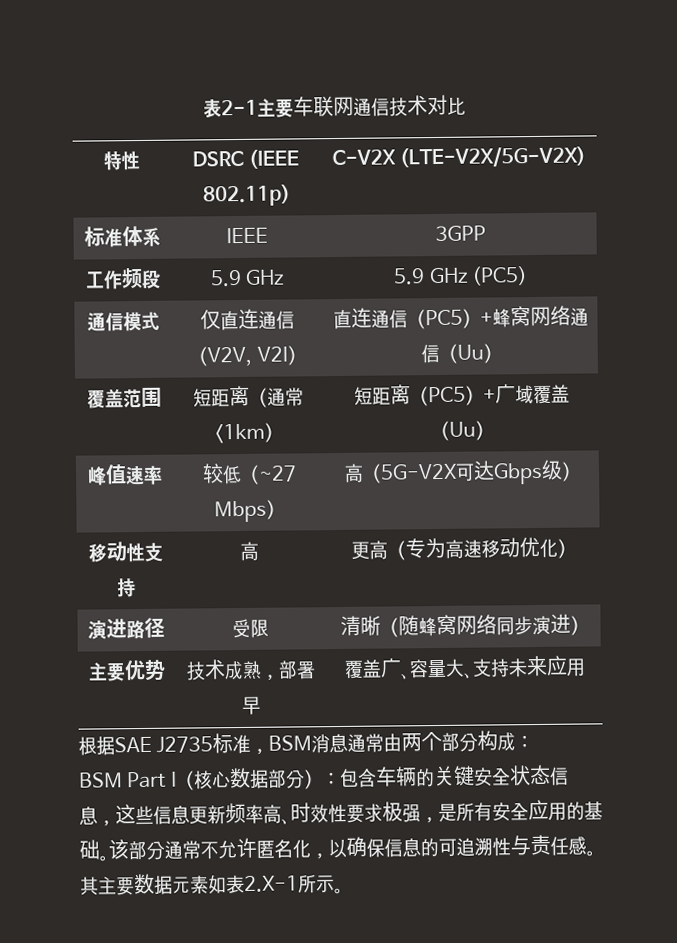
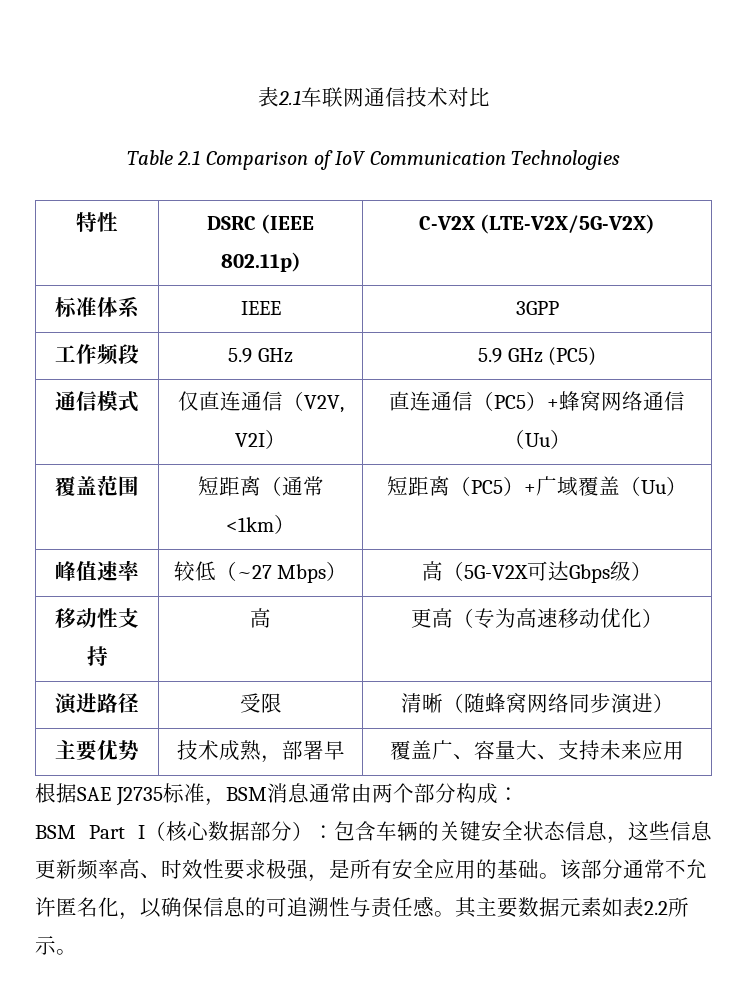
[203,98,294,119] 表2-1主要 -> [257,87,301,107] 表2.1
(466, 106) none -> [126,150,621,170] // Table 2.1 Comparison of IoV Communication Technologies
[244,875,299,892] 2.X-1 -> [644,901,668,915] 2.2

